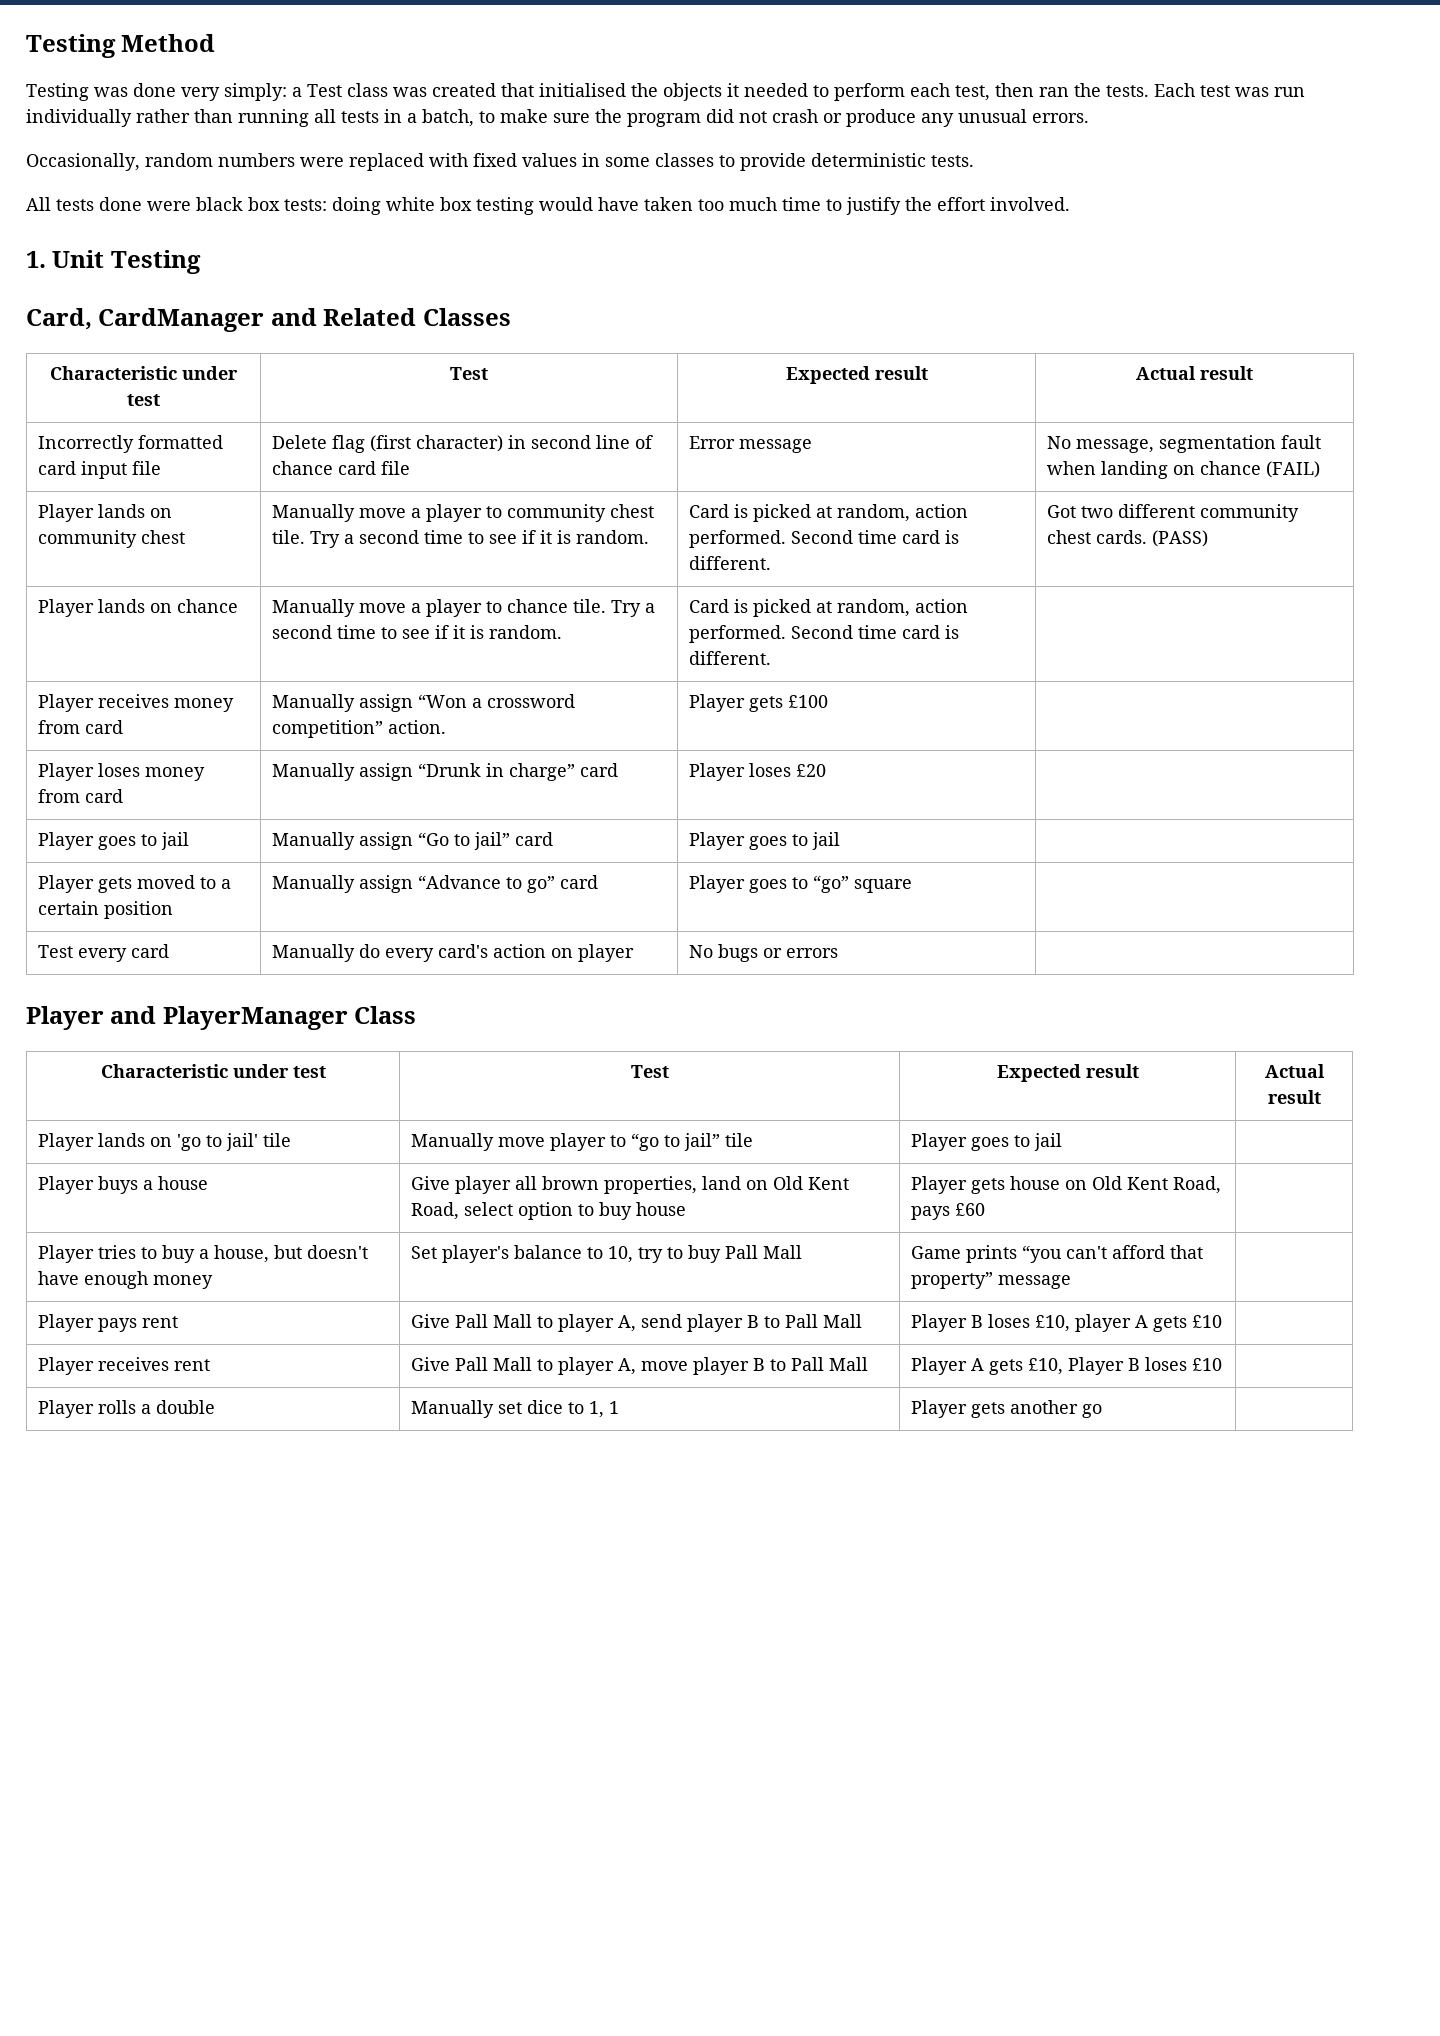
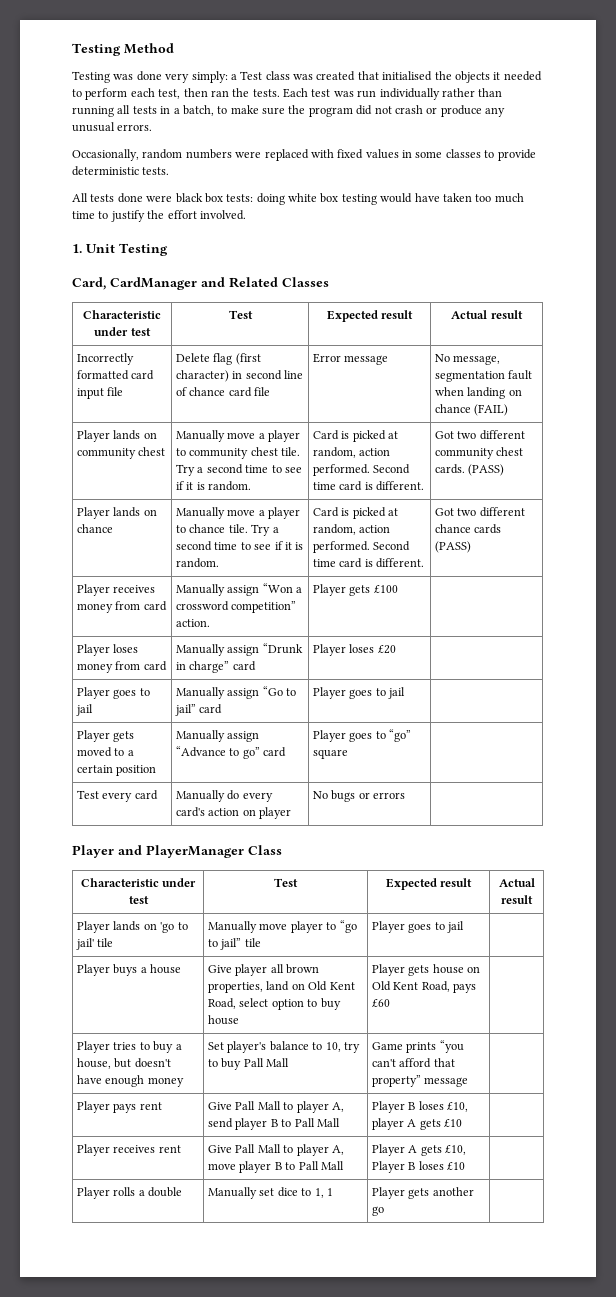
(772, 658) none -> [435,507,525,517] [435,524,502,534] [435,541,472,553] Got two different chance cards (PASS)

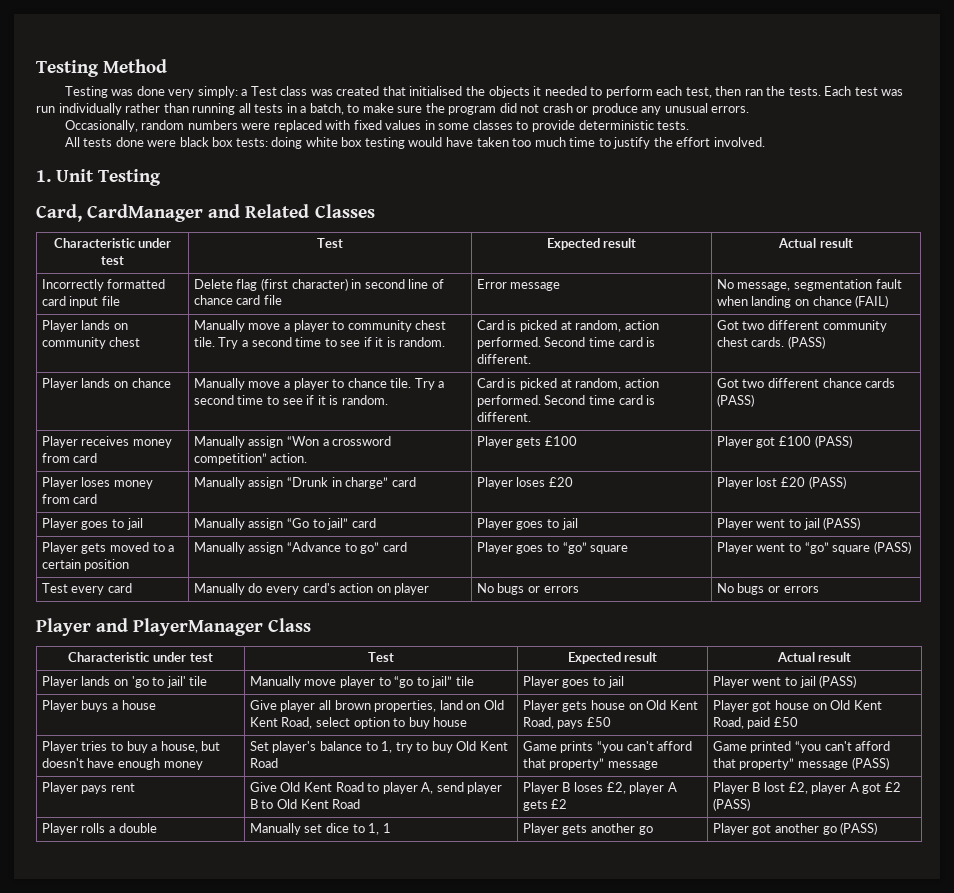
(398, 589) none -> [716,435,852,448] Player got £100 (PASS)
(396, 649) none -> [716,476,846,489] Player lost £20 (PASS)
(406, 693) none -> [716,517,861,530] Player went to jail (PASS)
(349, 754) none -> [716,541,911,554] Player went to “go” square (PASS)
(406, 795) none -> [716,583,819,595] No bugs or errors
(465, 927) none -> [712,675,857,688] Player went to jail (PASS)
[372,999,391,1007] £60 | -> [587,717,612,727] [712,700,882,712] [712,717,799,729] £50 | Player got house on Old Kent Road, paid £50
[325,1042,341,1052] 10, -> [381,741,393,753] 1,
[243,1058,290,1067] Pall Mall -> [456,741,508,751] [249,758,278,768] Old Kent Road
(469, 1082) none -> [712,741,891,753] [712,757,889,770] Game printed “you can't afford that property” message (PASS)
[235,1101,281,1110] Pall Mall -> [280,782,364,792] Old Kent Road
[294,1118,340,1127] [372,1101,469,1113] Pall Mall | Player B loses £10, -> [277,799,361,809] [522,782,626,794] Old Kent Road | Player B loses £2,
[444,1119,463,1127] [77,1144,181,1156] [208,1144,344,1156] [208,1161,344,1173] [372,1144,467,1156] [372,1161,466,1173] £10 | // Player receives rent | Give Pall Mall to player A, move player B to Pall Mall | Player A gets £10, Player B loses £10 | -> [551,799,568,809] [712,782,901,794] [712,798,750,811] £2 | Player B lost £2, player A got £2 (PASS)
(385, 1211) none -> [712,822,878,835] Player got another go (PASS)

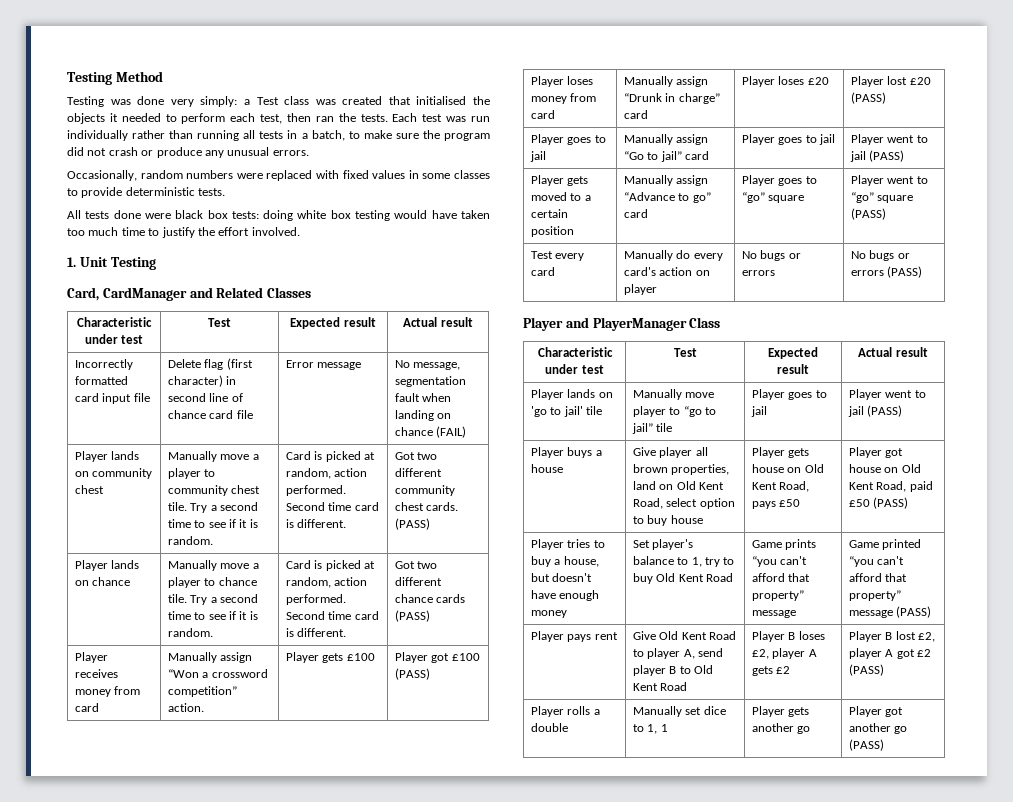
(819, 589) none -> [887,266,923,278] (PASS)
(799, 722) none -> [873,497,909,509] (PASS)

